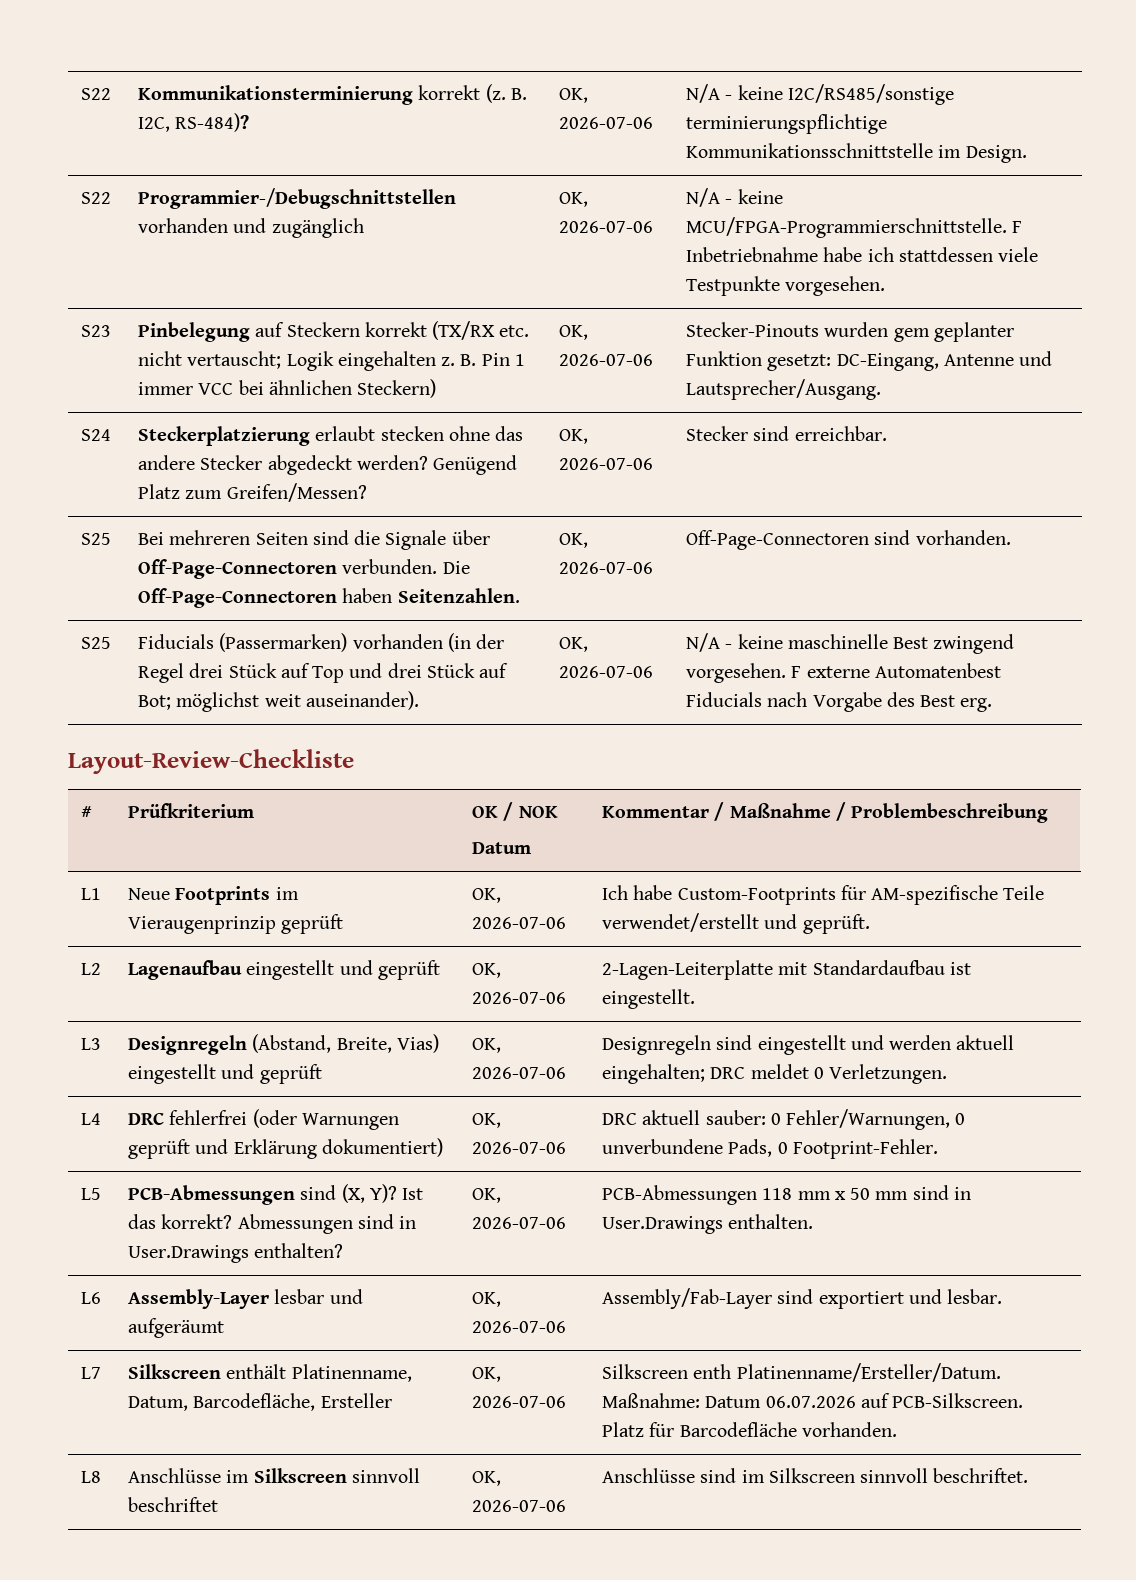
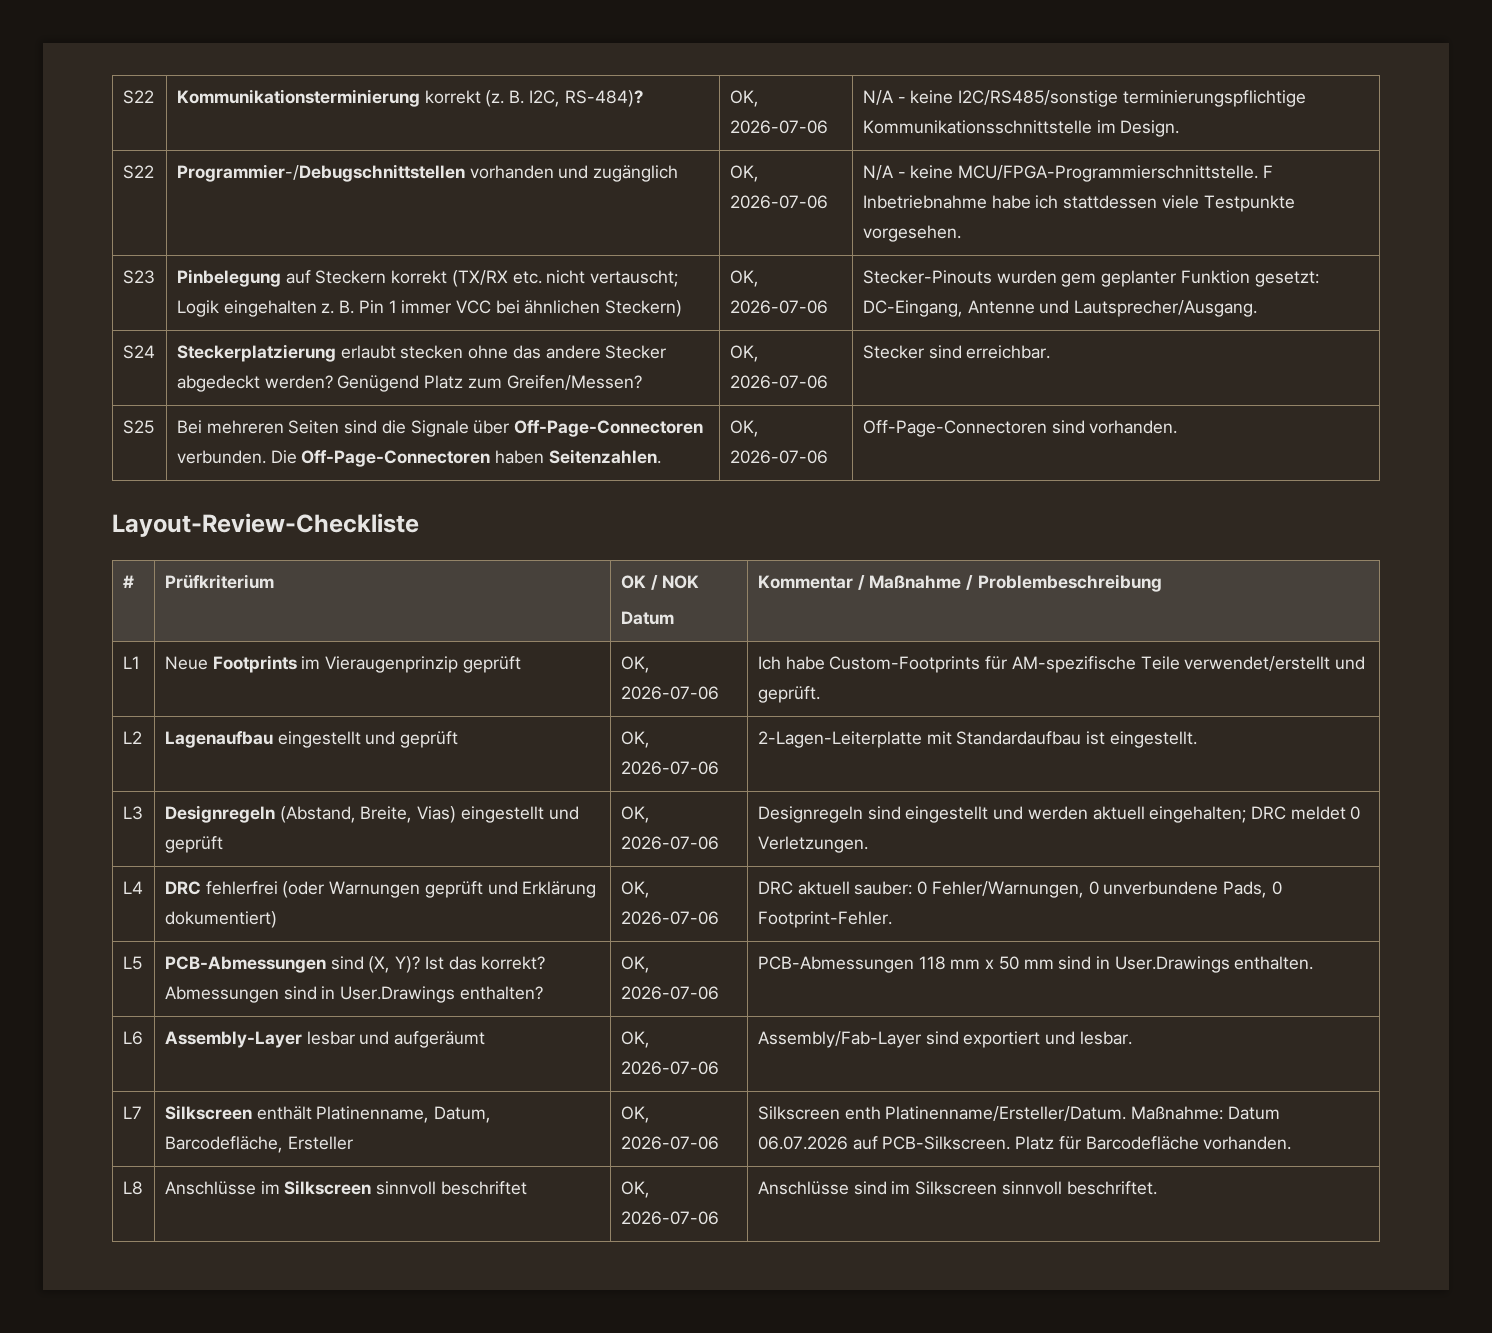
[81,637,112,649] [138,633,505,652] [138,663,509,683] [138,691,419,712] [559,637,589,652] [559,666,654,678] [686,633,1015,654] [686,663,1001,683] [686,692,993,712] // S25 | Fiducials (Passermarken) vorhanden (in der Regel drei Stück auf Top und drei Stück auf Bot; möglichst weit auseinander). | OK, 2026-07-06 | N/A - keine maschinelle Best zwingend vorgesehen. F externe Automatenbest Fiducials nach Vorgabe des Best erg. -> (1178, 427) none

